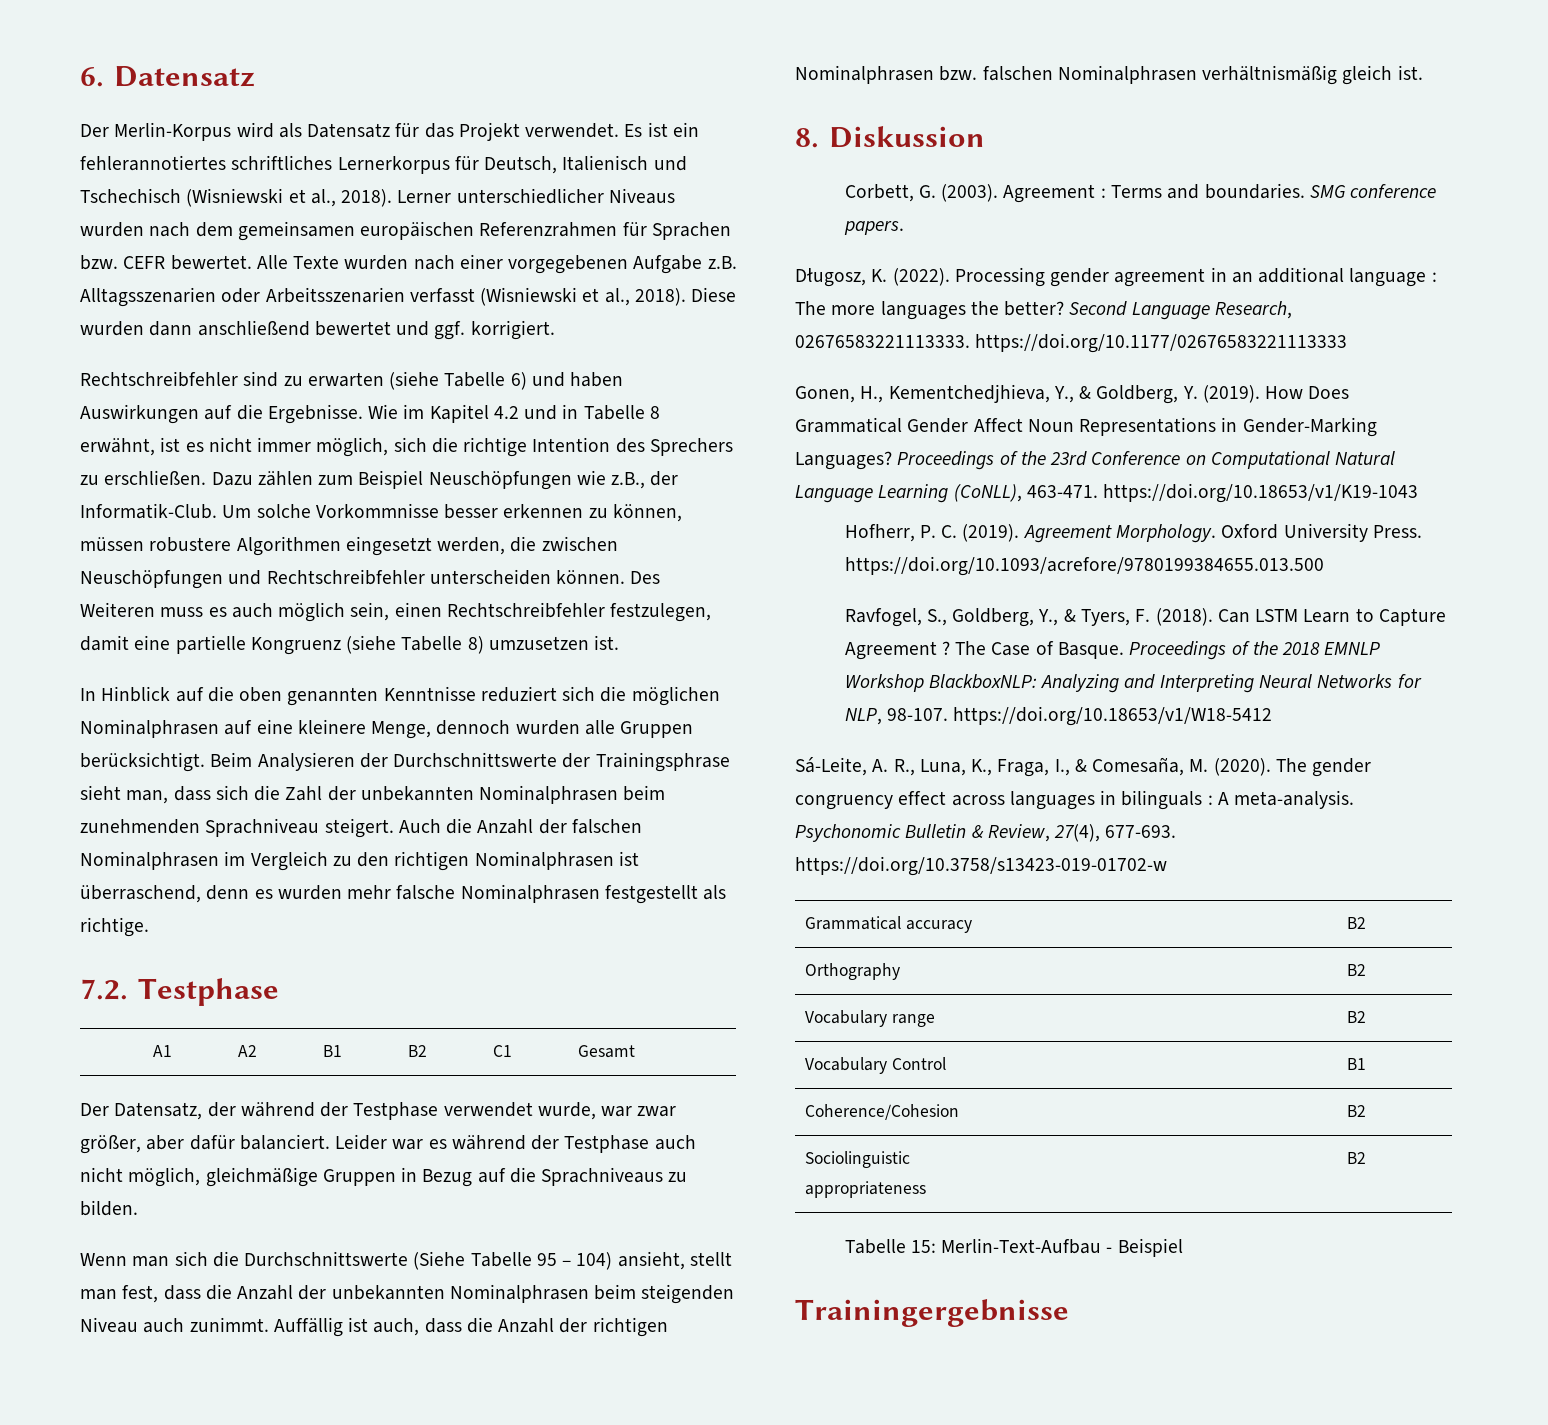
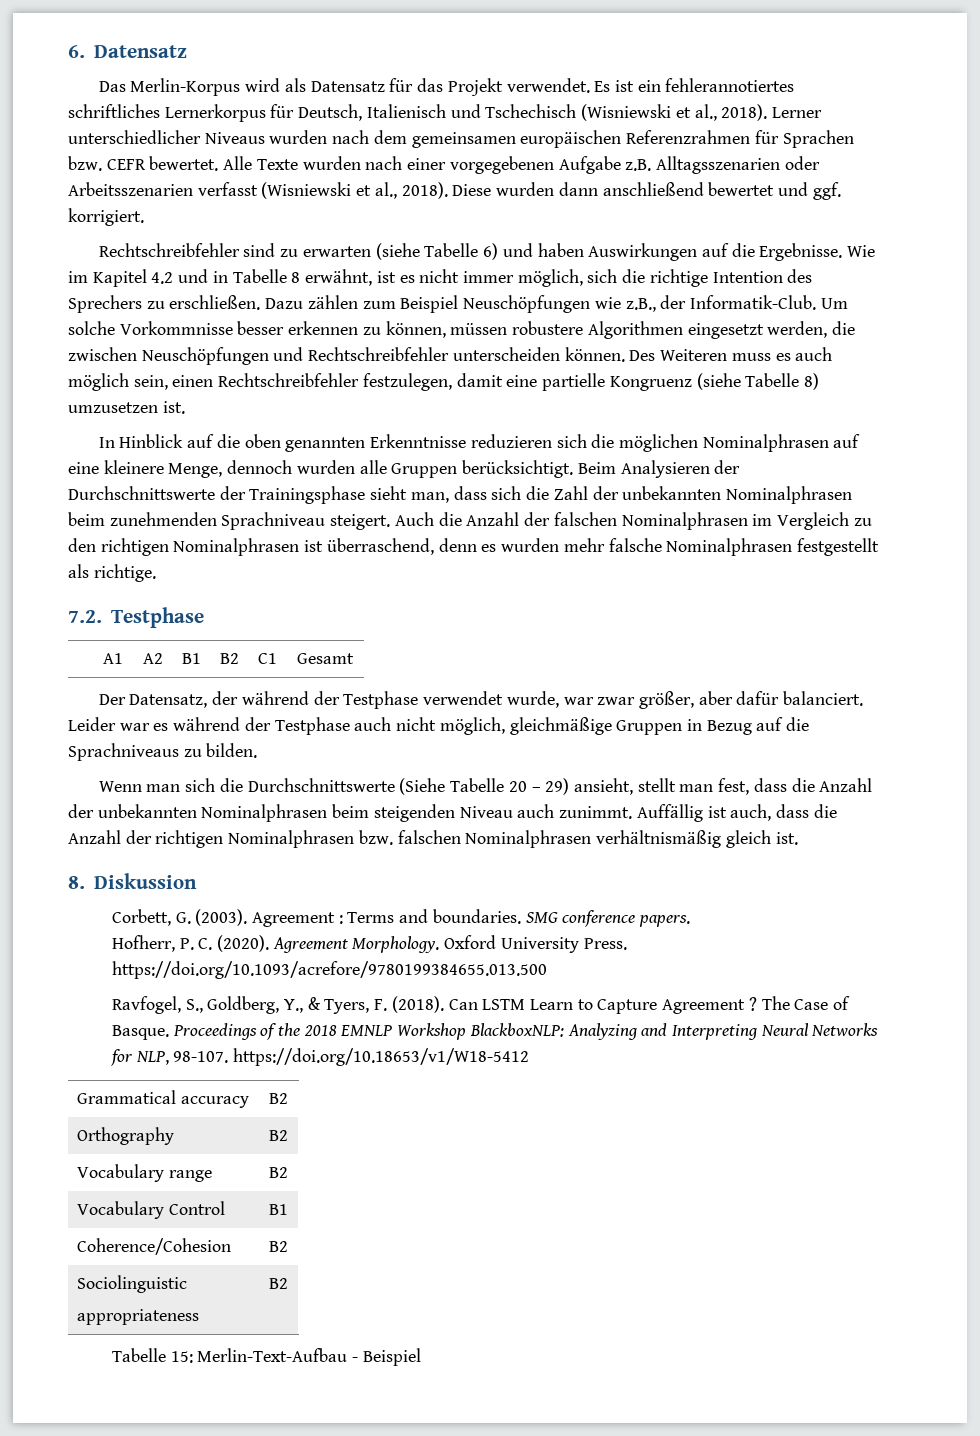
[80,124,109,137] Der -> [98,81,126,92] Das
[383,686,557,702] Kenntnisse reduziert -> [370,434,552,448] Erkenntnisse reduzieren
[595,752,730,772] Trainingsphrase -> [249,486,366,504] Trainingsphase
[536,1252,613,1270] 95 – 104) -> [508,778,570,795] 20 – 29)
[795,267,1437,287] [795,301,1292,320] [795,333,1348,353] [795,384,1350,404] [795,417,1377,437] [795,451,1396,470] [795,483,1419,503] // Długosz, K. (2022). Processing gender agreement in an additional language : The more languages the better? Second Language Research, 02676583221113333. https://doi.org/10.1177/02676583221113333 // Gonen, H., Kementchedjhieva, Y., & Goldberg, Y. (2019). How Does Grammatical Gender Affect Noun Representations in Gender-Marking Languages? Proceedings of the 23rd Conference on Computational Natural Language Learning (CoNLL), 463‑471. https://doi.org/10.18653/v1/K19-1043 -> (691, 921) none
[962,524,1020,542] (2019). -> [216,935,269,952] (2020).
[795,757,1372,777] [795,790,1355,810] [795,824,1177,842] [795,856,1167,876] // Sá-Leite, A. R., Luna, K., Fraga, I., & Comesaña, M. (2020). The gender congruency effect across languages in bilinguals : A meta-analysis. Psychonomic Bulletin & Review, 27(4), 677‑693. https://doi.org/10.3758/s13423-019-01702-w -> (529, 1057) none
[795,1299,1069,1327] // Trainingergebnisse -> (421, 1357) none

